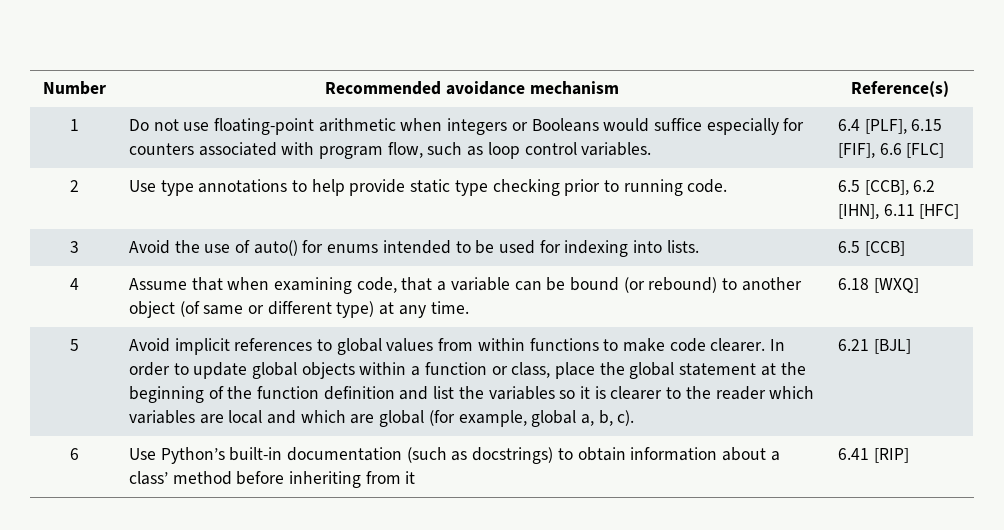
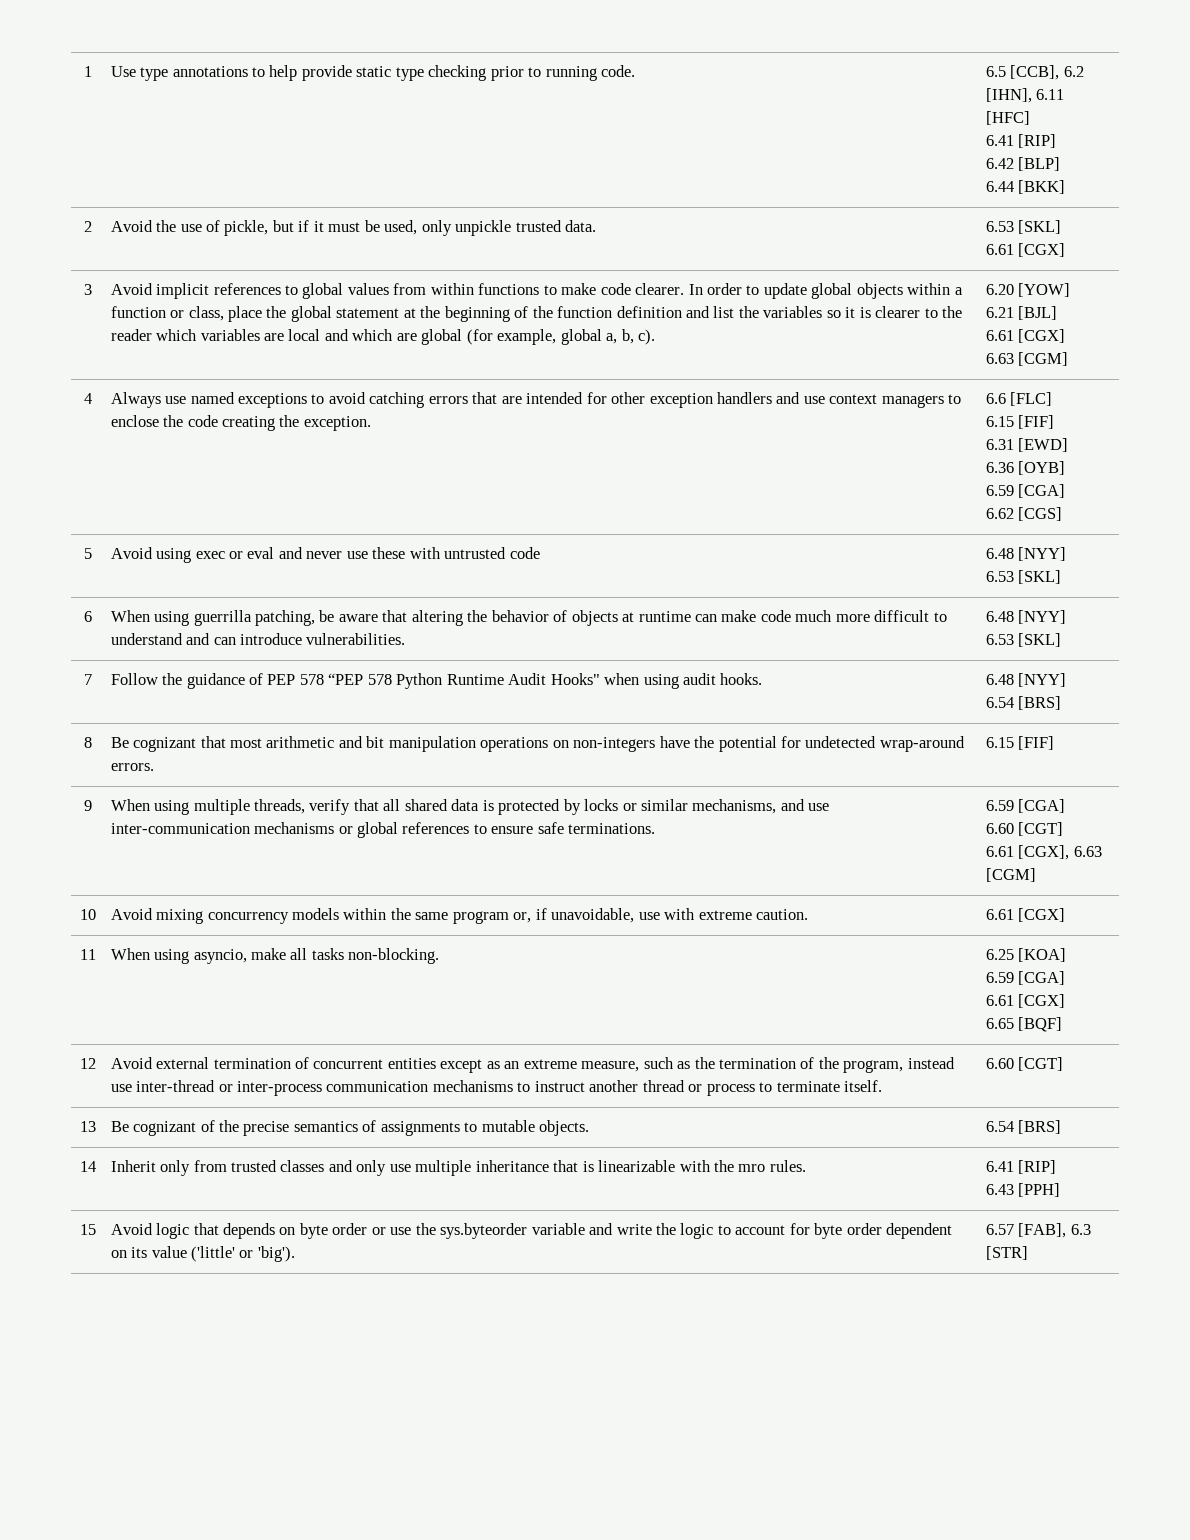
[42,81,106,95] [325,81,619,95] [851,81,949,97] [69,119,79,131] [128,118,805,135] [128,142,652,159] [837,119,943,134] [837,143,945,158] [69,180,79,192] Number | Recommended avoidance mechanism | Reference(s) // 1 | Do not use floating-point arithmetic when integers or Booleans would suffice especially for counters associated with program flow, such as loop control variables. | 6.4 [PLF], 6.15 [FIF], 6.6 [FLC] // 2 -> [83,66,92,77] 1
[69,241,79,253] [128,240,699,257] [837,241,905,256] [69,278,79,290] [128,277,802,294] [128,301,469,318] [837,278,919,293] [69,339,79,351] // 3 | Avoid the use of auto() for enums intended to be used for indexing into lists. | 6.5 [CCB] // 4 | Assume that when examining code, that a variable can be bound (or rebound) to another object (of same or different type) at any time. | 6.18 [WXQ] // 5 -> [985,134,1057,148] [985,157,1061,171] [985,180,1066,194] [83,221,92,232] [110,220,597,236] [985,220,1062,234] [985,243,1066,257] [83,284,92,295] // 6.41 [RIP] // 6.42 [BLP] // 6.44 [BKK] // 2 | Avoid the use of pickle, but if it must be used, only unpickle trusted data. | 6.53 [SKL] // 6.61 [CGX] // 3
(635, 418) none -> [985,283,1071,297] 6.20 [YOW] //
[69,448,79,460] [128,447,780,464] [128,471,416,488] [837,448,909,463] // 6 | Use Python’s built-in documentation (such as docstrings) to obtain information about a class’ method before inheriting from it | 6.41 [RIP] -> [985,329,1066,343] [985,352,1069,366] [83,393,92,404] [110,392,962,408] [110,415,371,431] [985,392,1053,406] [985,415,1055,429] [985,438,1069,452] [985,461,1066,475] [985,484,1066,498] [985,507,1063,521] [83,548,92,559] [110,547,540,563] [985,547,1067,561] [985,570,1062,584] [83,611,92,622] [110,610,947,626] [110,633,406,645] [985,610,1067,624] [985,633,1062,647] [83,674,92,685] [110,673,763,689] [985,673,1067,687] [985,696,1062,710] [83,737,92,748] [110,736,965,752] [110,763,154,771] [985,736,1055,750] [83,800,92,811] [110,799,830,815] [110,822,656,838] [985,799,1066,813] [985,822,1064,836] [985,845,1102,860] [985,868,1036,882] [79,909,96,920] [110,908,809,924] [985,908,1066,922] [79,949,96,960] [110,948,440,964] [985,948,1067,962] [985,971,1066,985] [985,994,1066,1008] [985,1017,1063,1032] [79,1058,96,1069] [110,1057,955,1073] [110,1080,883,1096] [985,1057,1064,1071] [79,1121,96,1132] [110,1120,590,1136] [985,1120,1062,1134] [79,1161,96,1172] [110,1160,806,1176] [985,1160,1057,1174] [985,1183,1061,1197] [79,1224,96,1235] [110,1223,953,1239] [110,1246,295,1262] [985,1223,1091,1238] [985,1246,1028,1260] // 6.61 [CGX] // 6.63 [CGM] // 4 | Always use named exceptions to avoid catching errors that are intended for other exception handlers and use context managers to enclose the code creating the exception. | 6.6 [FLC] // 6.15 [FIF] // 6.31 [EWD] // 6.36 [OYB] // 6.59 [CGA] // 6.62 [CGS] // 5 | Avoid using exec or eval and never use these with untrusted code | 6.48 [NYY] // 6.53 [SKL] // 6 | When using guerrilla patching, be aware that altering the behavior of objects at runtime can make code much more difficult to understand and can introduce vulnerabilities. | 6.48 [NYY] // 6.53 [SKL] // 7 | Follow the guidance of PEP 578 “PEP 578 Python Runtime Audit Hooks" when using audit hooks. | 6.48 [NYY] // 6.54 [BRS] // 8 | Be cognizant that most arithmetic and bit manipulation operations on non-integers have the potential for undetected wrap-around errors. | 6.15 [FIF] // 9 | When using multiple threads, verify that all shared data is protected by locks or similar mechanisms, and use inter-communication mechanisms or global references to ensure safe terminations. | 6.59 [CGA] // 6.60 [CGT] // 6.61 [CGX], 6.63 [CGM] // 10 | Avoid mixing concurrency models within the same program or, if unavoidable, use with extreme caution. | 6.61 [CGX] // 11 | When using asyncio, make all tasks non-blocking. | 6.25 [KOA] // 6.59 [CGA] // 6.61 [CGX] // 6.65 [BQF] // 12 | Avoid external termination of concurrent entities except as an extreme measure, such as the termination of the program, instead use inter-thread or inter-process communication mechanisms to instruct another thread or process to terminate itself. | 6.60 [CGT] // 13 | Be cognizant of the precise semantics of assignments to mutable objects. | 6.54 [BRS] // 14 | Inherit only from trusted classes and only use multiple inheritance that is linearizable with the mro rules. | 6.41 [RIP] // 6.43 [PPH] // 15 | Avoid logic that depends on byte order or use the sys.byteorder variable and write the logic to account for byte order dependent on its value ('little' or 'big'). | 6.57 [FAB], 6.3 [STR]

